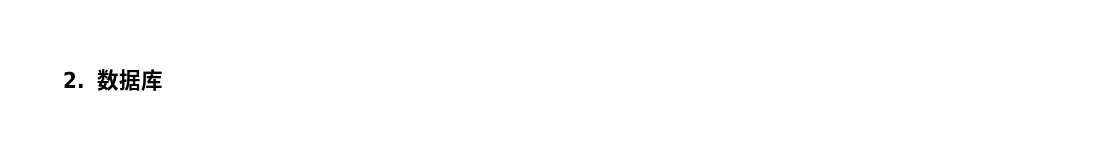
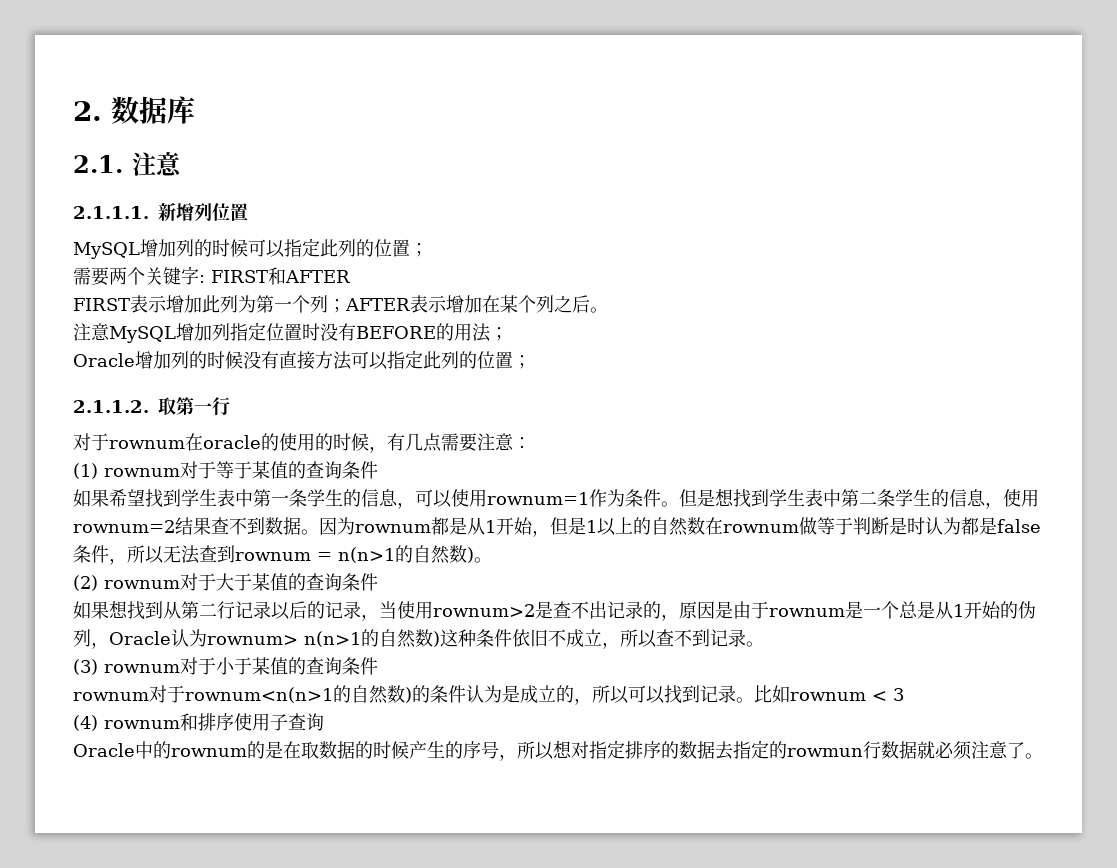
(163, 80) none -> [73,152,182,177] [73,203,248,222] [73,238,428,259] [73,266,350,286] [73,295,608,313] [73,322,508,343] [73,350,531,370] [73,397,230,416] [73,433,531,453] [73,461,378,479] [73,488,1039,509] [73,517,1041,537] [73,545,492,565] [73,573,378,591] [73,600,1036,621] [73,629,764,649] [73,657,378,675] [73,685,904,705] [73,713,324,731] [73,740,1043,761] // 2.1.注意 // 2.1.1.1.新增列位置 // MySQL增加列的时候可以指定此列的位置； // 需要两个关键字: FIRST和AFTER // FIRST表示增加此列为第一个列；AFTER表示增加在某个列之后。 // 注意MySQL增加列指定位置时没有BEFORE的用法； // Oracle增加列的时候没有直接方法可以指定此列的位置； // 2.1.1.2.取第一行 // 对于rownum在oracle的使用的时候，有几点需要注意： // (1) rownum对于等于某值的查询条件 // 如果希望找到学生表中第一条学生的信息，可以使用rownum=1作为条件。但是想找到学生表中第二条学生的信息，使用rownum=2结果查不到数据。因为rownum都是从1开始，但是1以上的自然数在rownum做等于判断是时认为都是false条件，所以无法查到rownum = n(n>1的自然数)。 // (2) rownum对于大于某值的查询条件 // 如果想找到从第二行记录以后的记录，当使用rownum>2是查不出记录的，原因是由于rownum是一个总是从1开始的伪列，Oracle认为rownum> n(n>1的自然数)这种条件依旧不成立，所以查不到记录。 // (3) rownum对于小于某值的查询条件 // rownum对于rownum<n(n>1的自然数)的条件认为是成立的，所以可以找到记录。比如rownum < 3 // (4) rownum和排序使用子查询 // Oracle中的rownum的是在取数据的时候产生的序号，所以想对指定排序的数据去指定的rowmun行数据就必须注意了。

